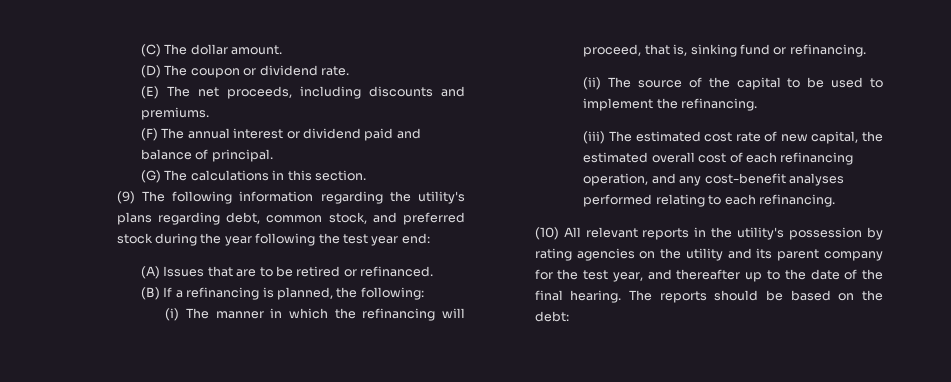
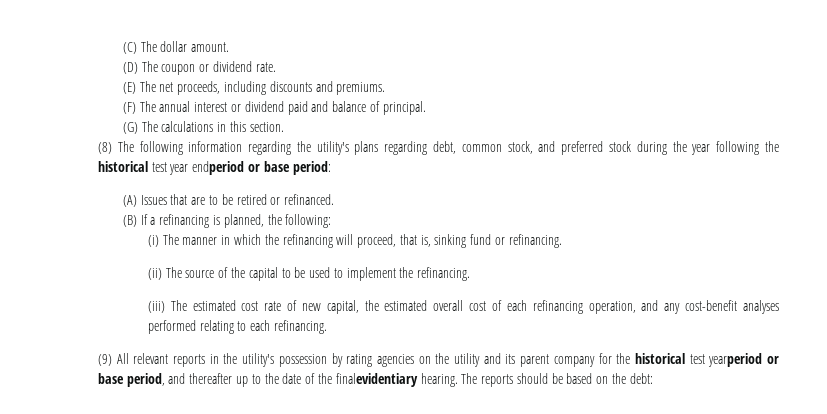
[116,191,135,204] (9) -> [97,142,112,154] (8)
(340, 238) none -> [97,161,148,172] historical
[401,233,430,244] end: -> [192,161,331,175] endperiod or base period:
[534,227,559,240] (10) -> [97,354,112,366] (9)
[583,270,643,282] test year, -> [634,353,780,367] [97,373,165,387] historical test yearperiod or base period,
[534,290,563,301] final -> [335,373,418,387] finalevidentiary

